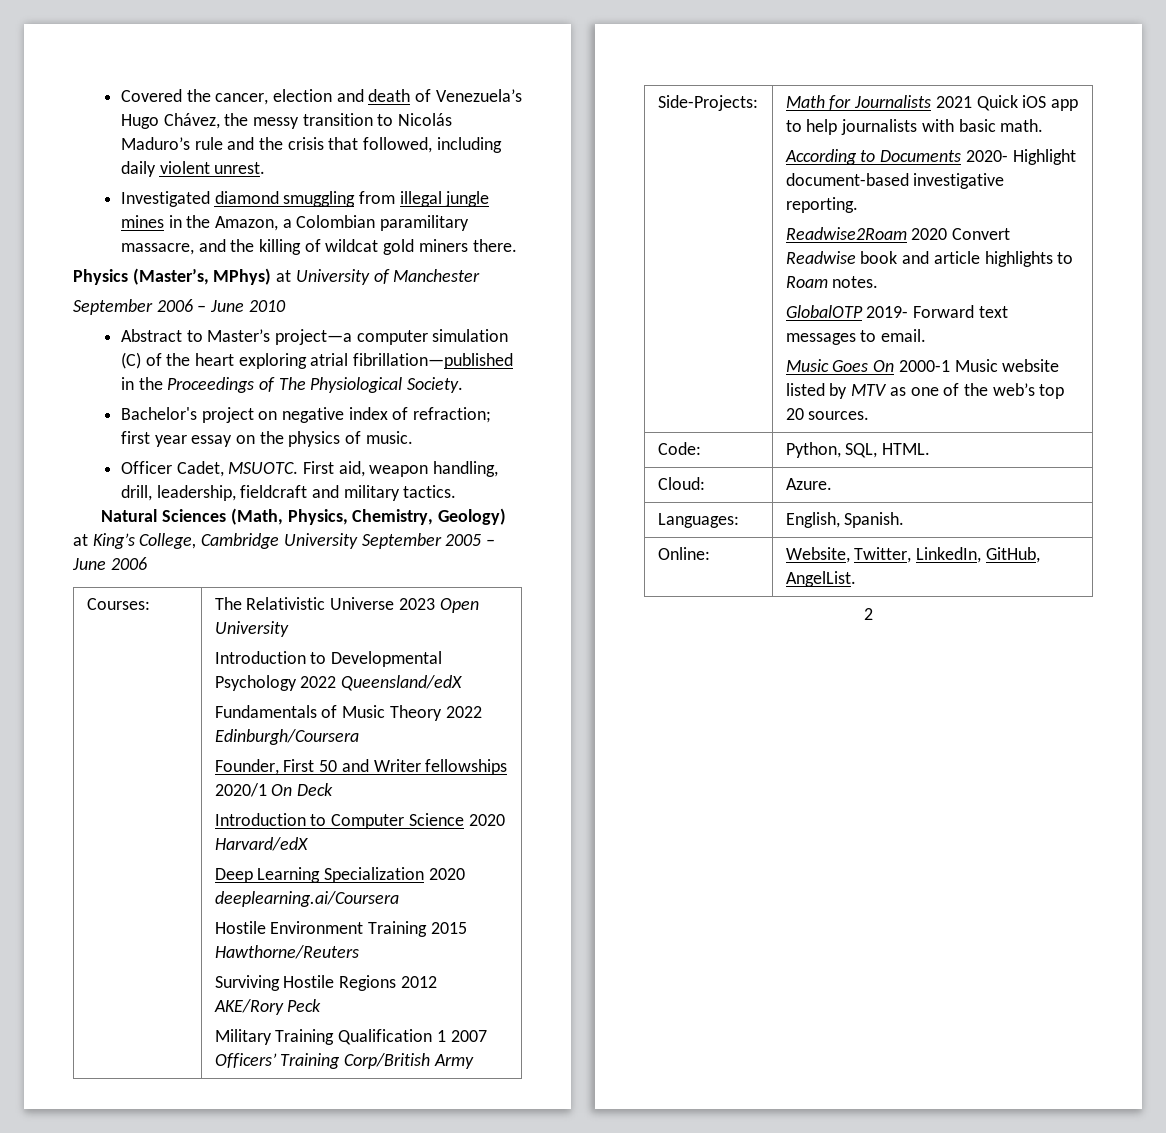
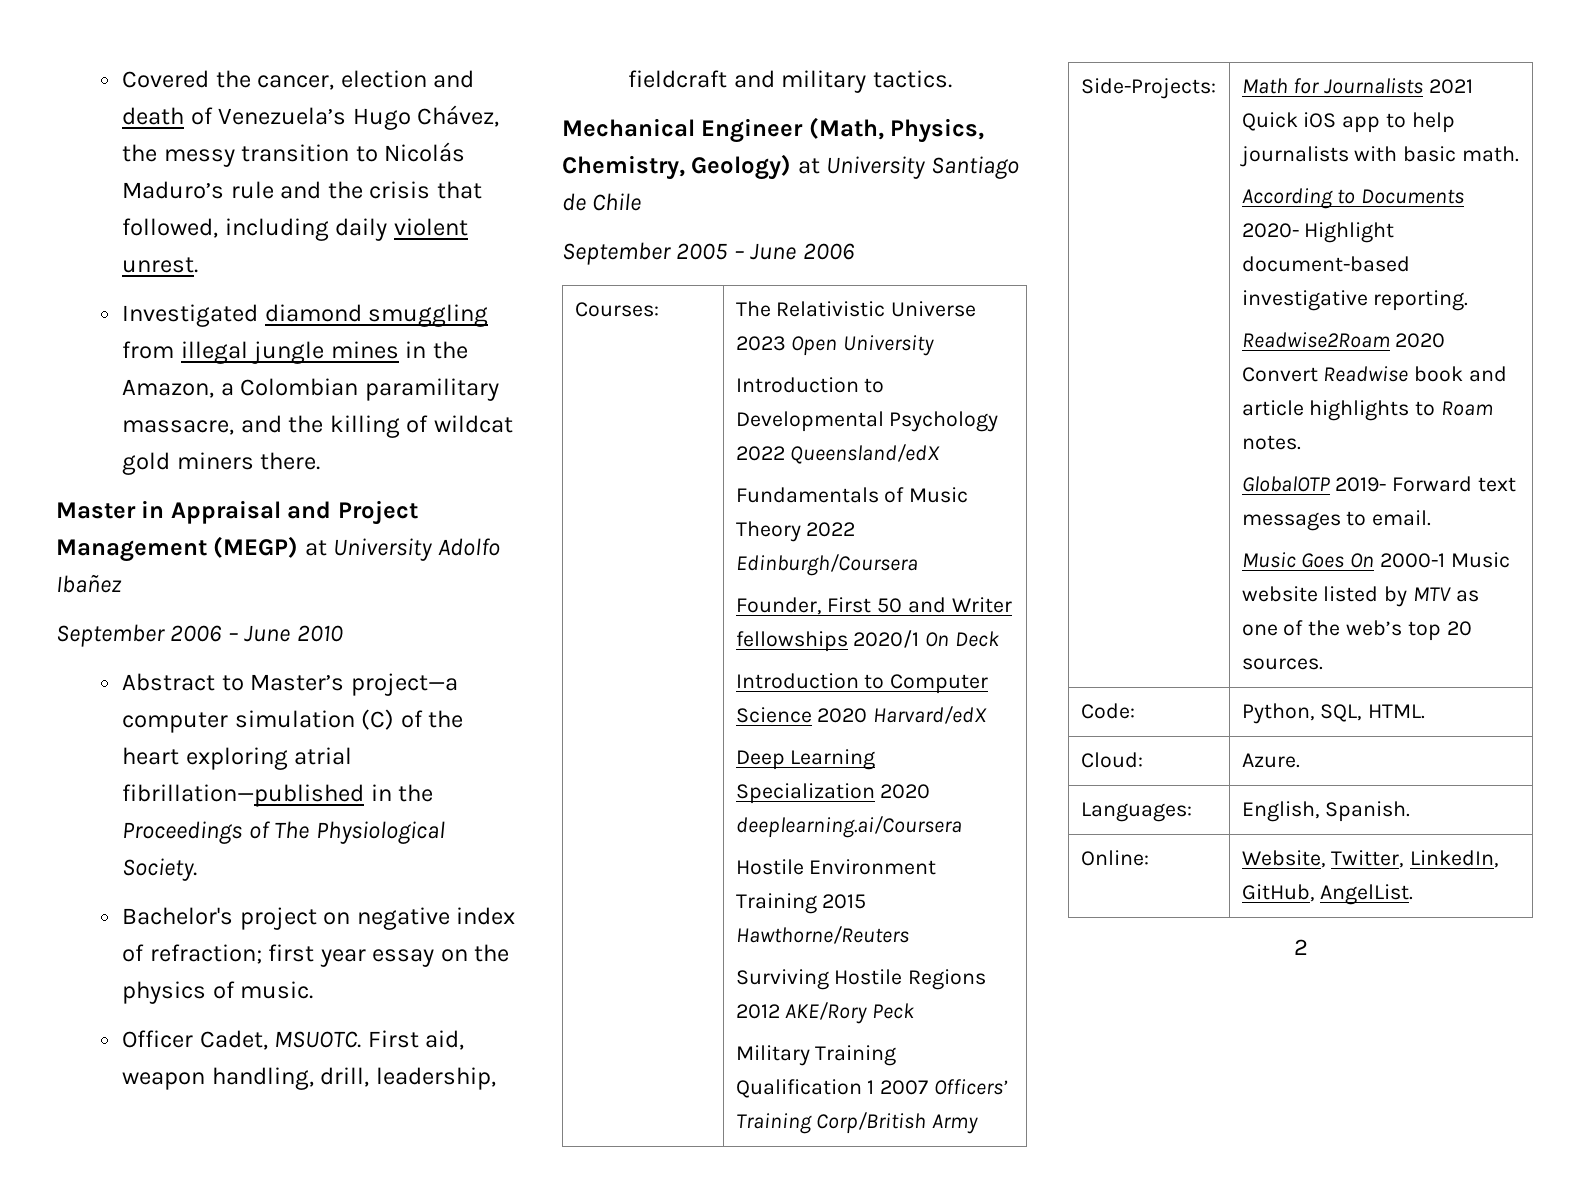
[73,268,481,285] Physics (Master’s, MPhys) at University of Manchester -> [56,500,418,525] [56,536,500,562] [56,574,122,593] Master in Appraisal and Project Management (MEGP) at University Adolfo Ibañez
[101,509,227,522] Natural Sciences -> [562,118,804,143] Mechanical Engineer
[92,533,358,549] King’s College, Cambridge University -> [826,156,1019,179] [562,193,642,211] University Santiago de Chile //

